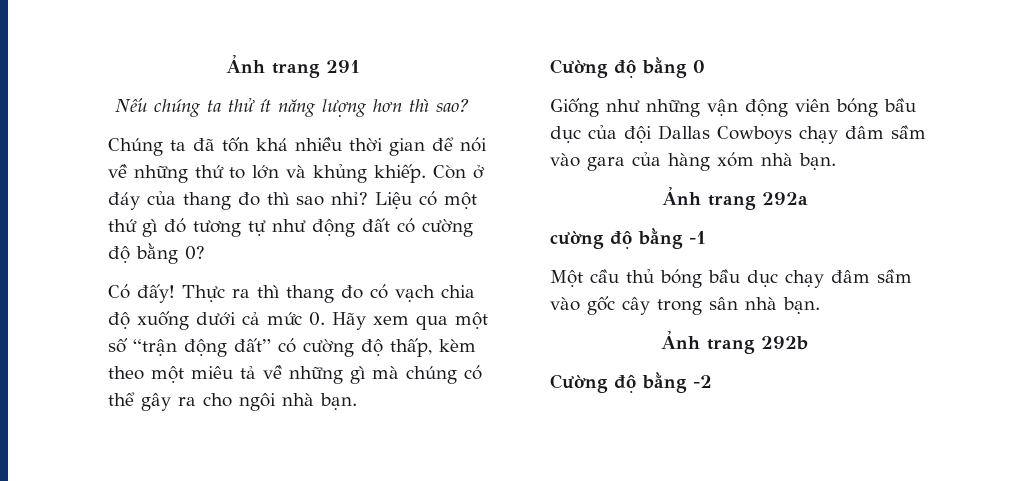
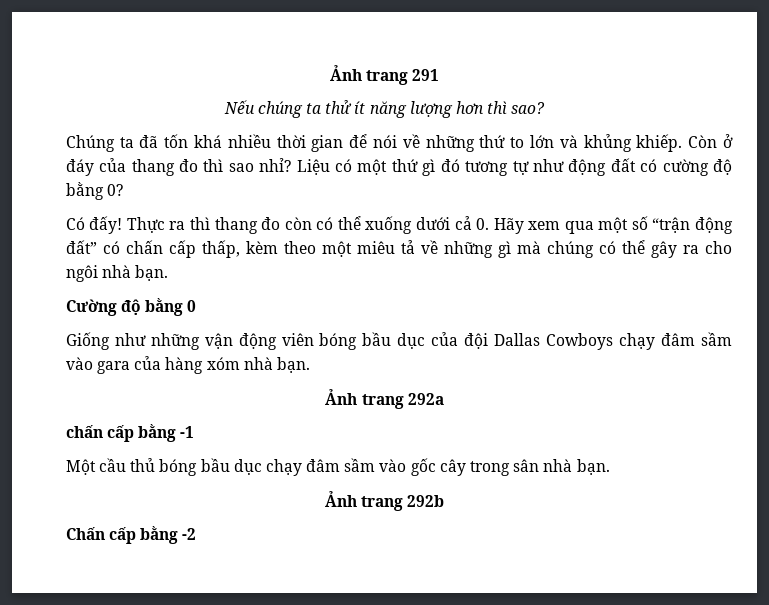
[369,284,475,303] [107,312,130,330] có vạch chia độ -> [284,216,361,230] còn có thể
[266,312,302,325] mức -> (472, 223) none
[302,339,383,357] cường độ -> [125,240,196,258] chấn cấp
[549,231,632,249] cường độ -> [65,425,134,442] chấn cấp
[549,374,636,393] Cường độ -> [65,527,136,544] Chấn cấp

